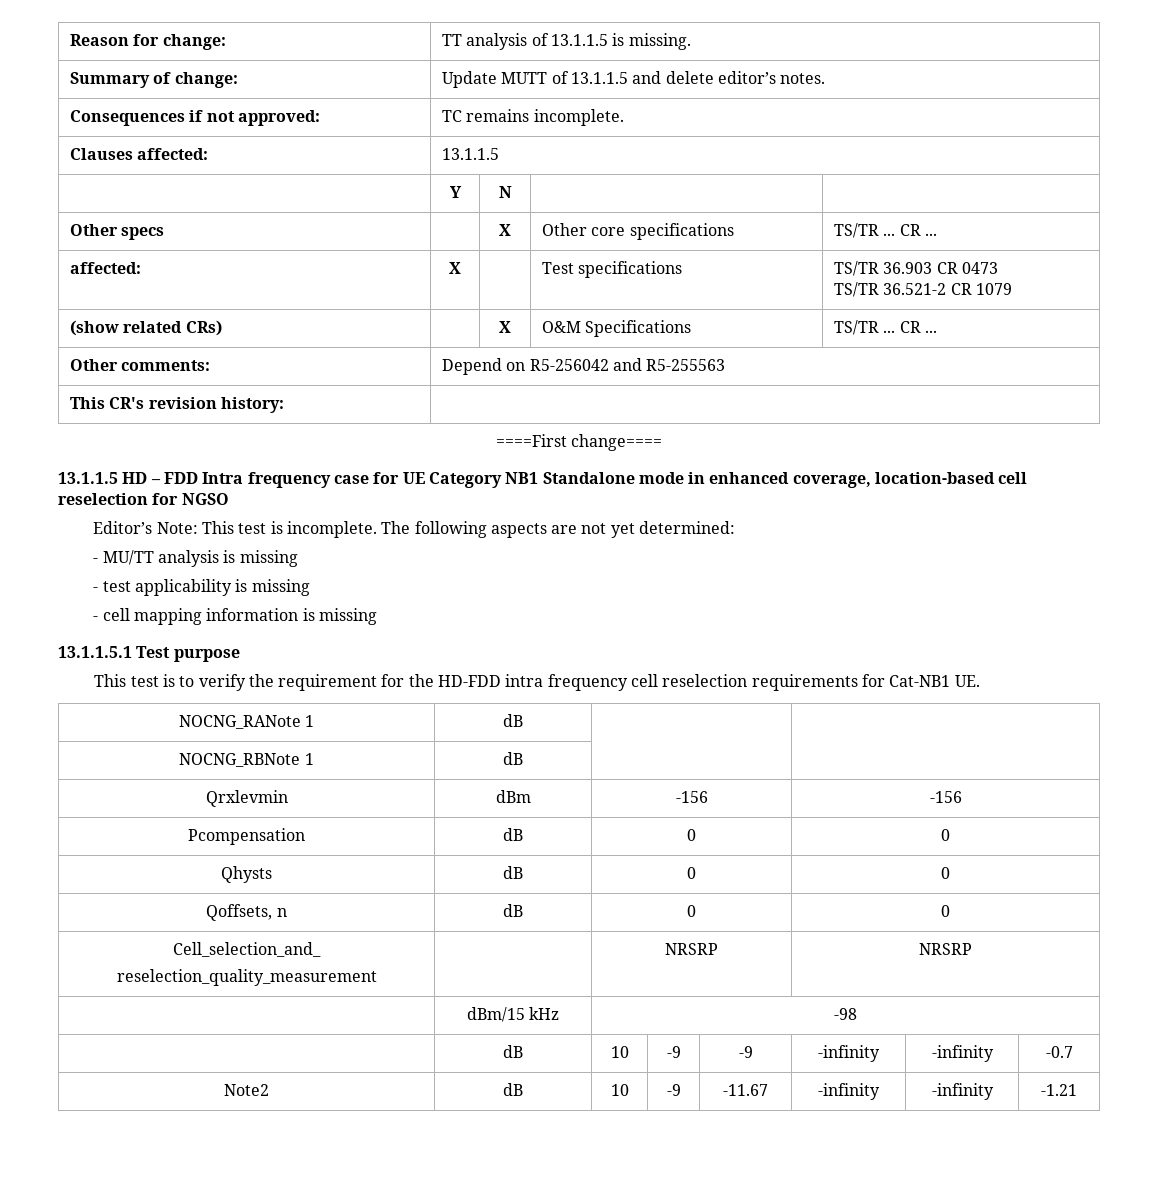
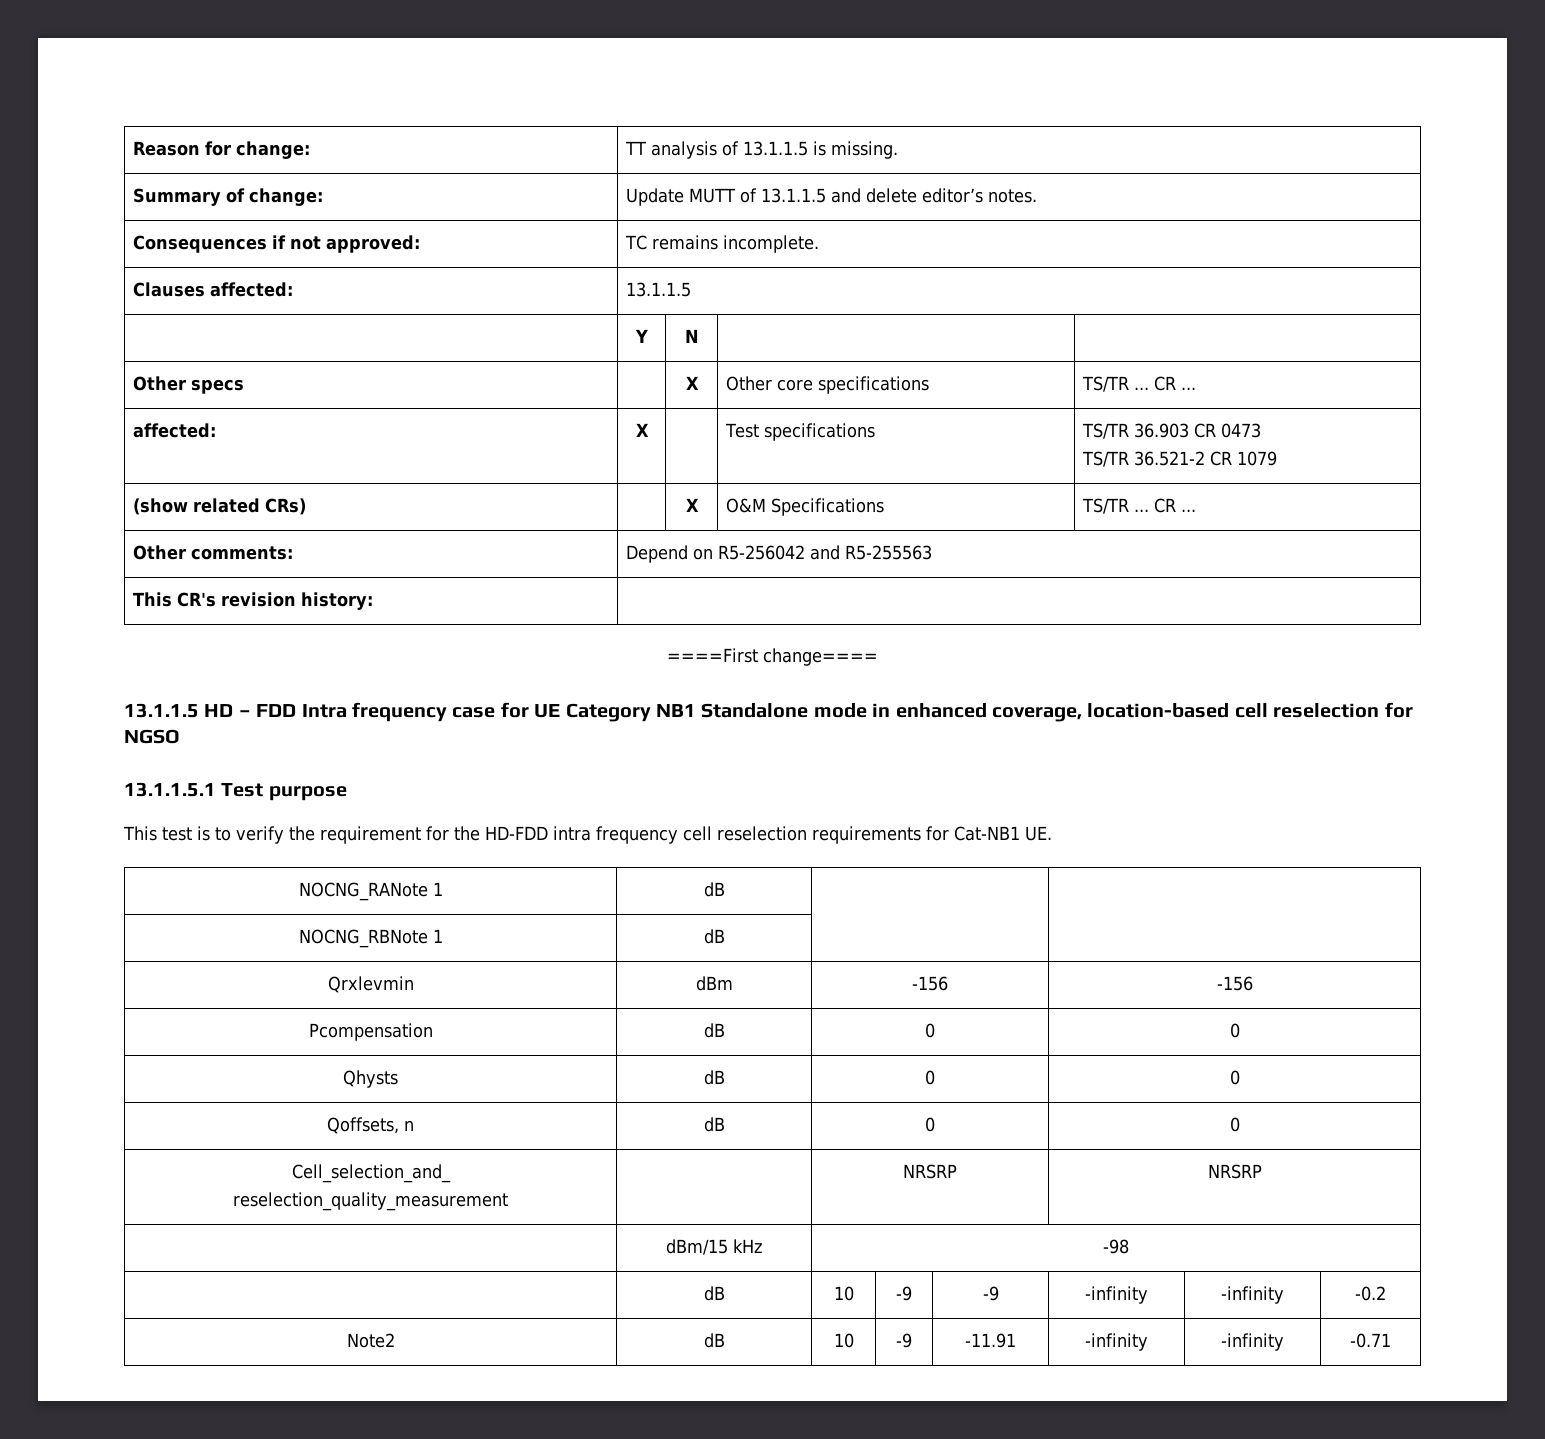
[93,521,736,538] [93,550,298,567] [93,579,310,596] [93,608,377,625] // Editor’s Note: This test is incomplete. The following aspects are not yet determined: // - MU/TT analysis is missing // - test applicability is missing // - cell mapping information is missing -> (180, 736) none
[1045,1046,1073,1058] -0.7 -> [1355,1286,1386,1301] -0.2
[723,1084,768,1096] [818,1083,880,1100] [931,1083,994,1100] [1041,1084,1077,1096] -11.67 | -infinity | -infinity | -1.21 -> [965,1333,1016,1348] [1085,1333,1148,1351] [1221,1333,1284,1351] [1350,1333,1391,1348] -11.91 | -infinity | -infinity | -0.71

